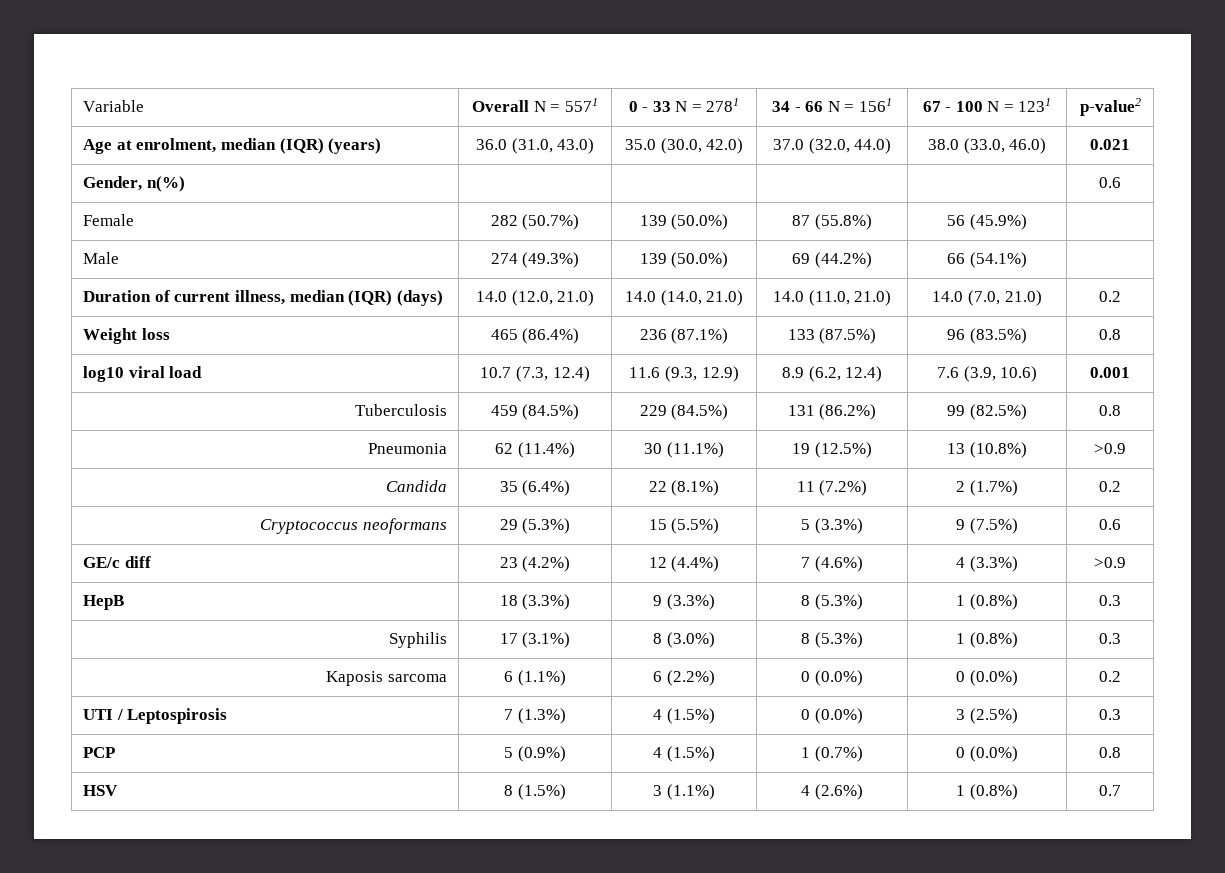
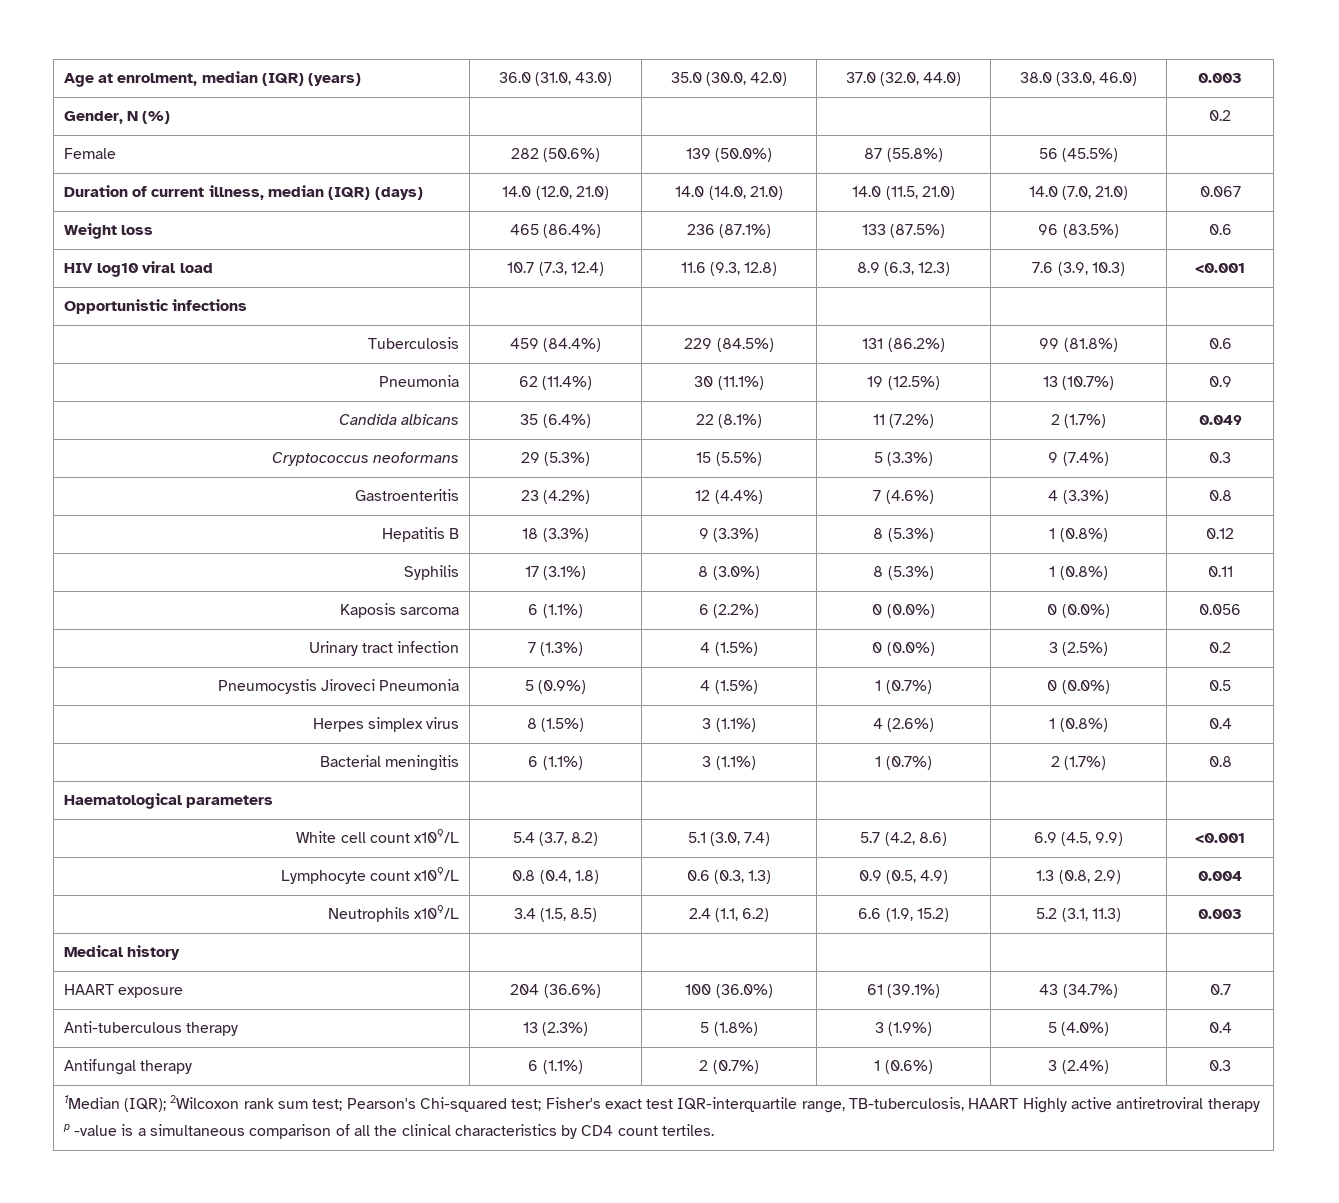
[83,100,145,112] [472,98,598,112] [628,98,740,112] [772,98,892,112] [922,98,1052,112] [1079,98,1141,116] Variable | Overall N = 5571 | 0 - 33 N = 2781 | 34 - 66 N = 1561 | 67 - 100 N = 1231 | p-value2 // -> (63, 80) none
[1090,139,1130,150] 0.021 -> [1198,73,1242,83] 0.003
[146,176,185,192] [1099,177,1121,188] n(%) | | | | | 0.6 -> [126,111,171,124] [1209,110,1231,121] N (%) | | | | | 0.2
[522,214,580,230] (50.7%) -> [543,148,601,162] (50.6%)
[969,214,1027,230] [83,252,120,264] [490,252,580,268] [639,252,729,268] [792,252,872,268] [947,252,1027,268] (45.9%) | // Male | 274 (49.3%) | 139 (50.0%) | 69 (44.2%) | 66 (54.1%) -> [1062,148,1119,162] (45.5%)
[808,290,850,306] (11.0, -> [885,186,918,200] (11.5,
[1099,291,1121,302] 0.2 -> [1199,186,1241,197] 0.067
[1099,329,1121,340] 0.8 // -> [1208,224,1232,235] [63,263,93,273] 0.6 // HIV
[701,366,739,382] 12.9) -> [744,262,778,276] 12.8)
[808,366,883,382] (6.2, 12.4) -> [884,262,951,276] (6.3, 12.3)
[1000,366,1038,382] [1090,367,1130,378] 10.6) | 0.001 -> [1091,262,1125,276] [1195,263,1245,274] [63,299,247,314] 10.3) | <0.001 // Opportunistic infections | | | | |
[522,404,580,420] (84.5%) -> [543,338,602,352] (84.4%)
[969,404,1027,420] [1099,405,1121,416] (82.5%) | 0.8 -> [1063,338,1118,352] [1208,338,1232,349] (81.8%) | 0.6
[969,442,1027,458] [1094,443,1126,454] (10.8%) | >0.9 -> [1062,376,1115,390] [1208,376,1232,387] (10.7%) | 0.9
(447, 486) none -> [401,414,460,425] albicans
[1099,481,1121,492] 0.2 -> [1198,415,1242,425] 0.049
[969,518,1018,534] [1099,519,1121,530] [83,556,151,568] (7.5%) | 0.6 // GE/c diff -> [1062,452,1109,466] [1209,452,1231,463] [355,489,460,501] (7.4%) | 0.3 // Gastroenteritis
[1094,557,1126,568] [83,595,125,610] >0.9 // HepB -> [1208,490,1232,501] [382,527,460,542] 0.8 // Hepatitis B
[1099,595,1121,606] 0.3 -> [1206,528,1234,539] 0.12
[1099,633,1121,644] 0.3 -> [1207,566,1233,577] 0.11
[1099,671,1121,682] [83,708,228,724] 0.2 // UTI / Leptospirosis -> [1199,604,1241,615] [308,641,460,656] 0.056 // Urinary tract infection
[1099,709,1121,720] [83,747,116,758] 0.3 // PCP -> [1209,642,1231,653] [217,679,460,694] 0.2 // Pneumocystis Jiroveci Pneumonia
[1099,747,1121,758] [83,785,119,796] 0.8 // HSV -> [1209,680,1231,691] [312,717,460,732] 0.5 // Herpes simplex virus
[1099,785,1121,796] 0.7 -> [1208,718,1232,729] [320,755,460,771] [528,756,583,770] [702,756,756,770] [875,756,932,770] [1050,756,1107,770] [1208,756,1232,767] [63,793,273,809] [296,829,460,843] [512,832,599,846] [687,832,771,846] [860,832,947,846] [1033,832,1124,846] [1195,833,1245,844] [280,867,460,884] [512,870,599,884] [686,870,772,884] [858,870,949,884] [1036,870,1121,884] [1198,871,1242,881] [328,905,460,922] [513,908,598,922] [688,908,770,922] [858,908,949,922] [1036,908,1121,922] [1198,909,1242,919] [63,945,180,960] [63,984,183,998] [510,984,601,998] [685,984,773,998] [866,984,941,998] [1039,984,1118,998] [1209,984,1231,995] [63,1021,238,1036] [522,1022,589,1036] [700,1022,758,1036] [874,1022,933,1036] [1047,1022,1110,1036] [1208,1022,1232,1033] [63,1059,192,1075] [528,1060,583,1074] [699,1060,759,1074] [874,1060,933,1074] [1048,1060,1109,1074] [1209,1060,1231,1071] [63,1095,1260,1113] [62,1124,715,1139] 0.4 // Bacterial meningitis | 6 (1.1%) | 3 (1.1%) | 1 (0.7%) | 2 (1.7%) | 0.8 // Haematological parameters | | | | | // White cell count x109/L | 5.4 (3.7, 8.2) | 5.1 (3.0, 7.4) | 5.7 (4.2, 8.6) | 6.9 (4.5, 9.9) | <0.001 // Lymphocyte count x109/L | 0.8 (0.4, 1.8) | 0.6 (0.3, 1.3) | 0.9 (0.5, 4.9) | 1.3 (0.8, 2.9) | 0.004 // Neutrophils x109/L | 3.4 (1.5, 8.5) | 2.4 (1.1, 6.2) | 6.6 (1.9, 15.2) | 5.2 (3.1, 11.3) | 0.003 // Medical history | | | | | // HAART exposure | 204 (36.6%) | 100 (36.0%) | 61 (39.1%) | 43 (34.7%) | 0.7 // Anti-tuberculous therapy | 13 (2.3%) | 5 (1.8%) | 3 (1.9%) | 5 (4.0%) | 0.4 // Antifungal therapy | 6 (1.1%) | 2 (0.7%) | 1 (0.6%) | 3 (2.4%) | 0.3 // 1Median (IQR); 2Wilcoxon rank sum test; Pearson's Chi-squared test; Fisher's exact test IQR-interquartile range, TB-tuberculosis, HAART Highly active antiretroviral therapy // p -value is a simultaneous comparison of all the clinical characteristics by CD4 count tertiles.

